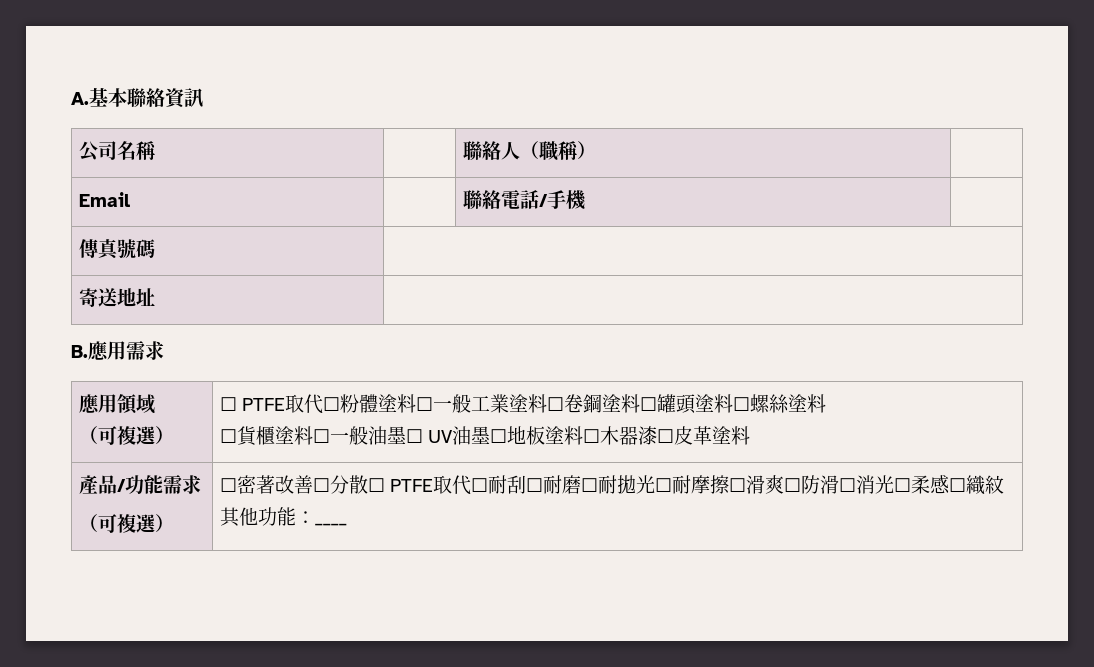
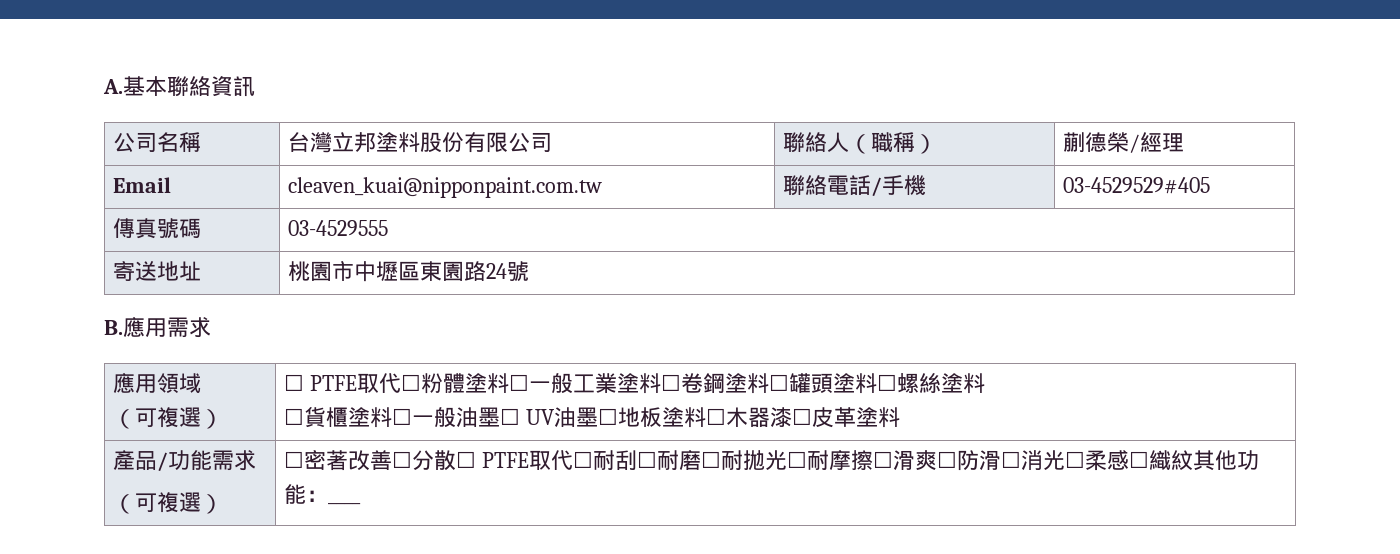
(157, 150) none -> [288,132,553,153] 台灣立邦塗料股份有限公司
(597, 150) none -> [1063,132,1185,153] 蒯德榮/經理
(131, 199) none -> [288,177,603,198] cleaven_kuai@nipponpaint.com.tw
(587, 200) none -> [1063,177,1211,194] 03-4529529#405
(156, 248) none -> [288,220,389,236] 03-4529555
(156, 297) none -> [288,261,530,282] 桃園市中壢區東園路24號

